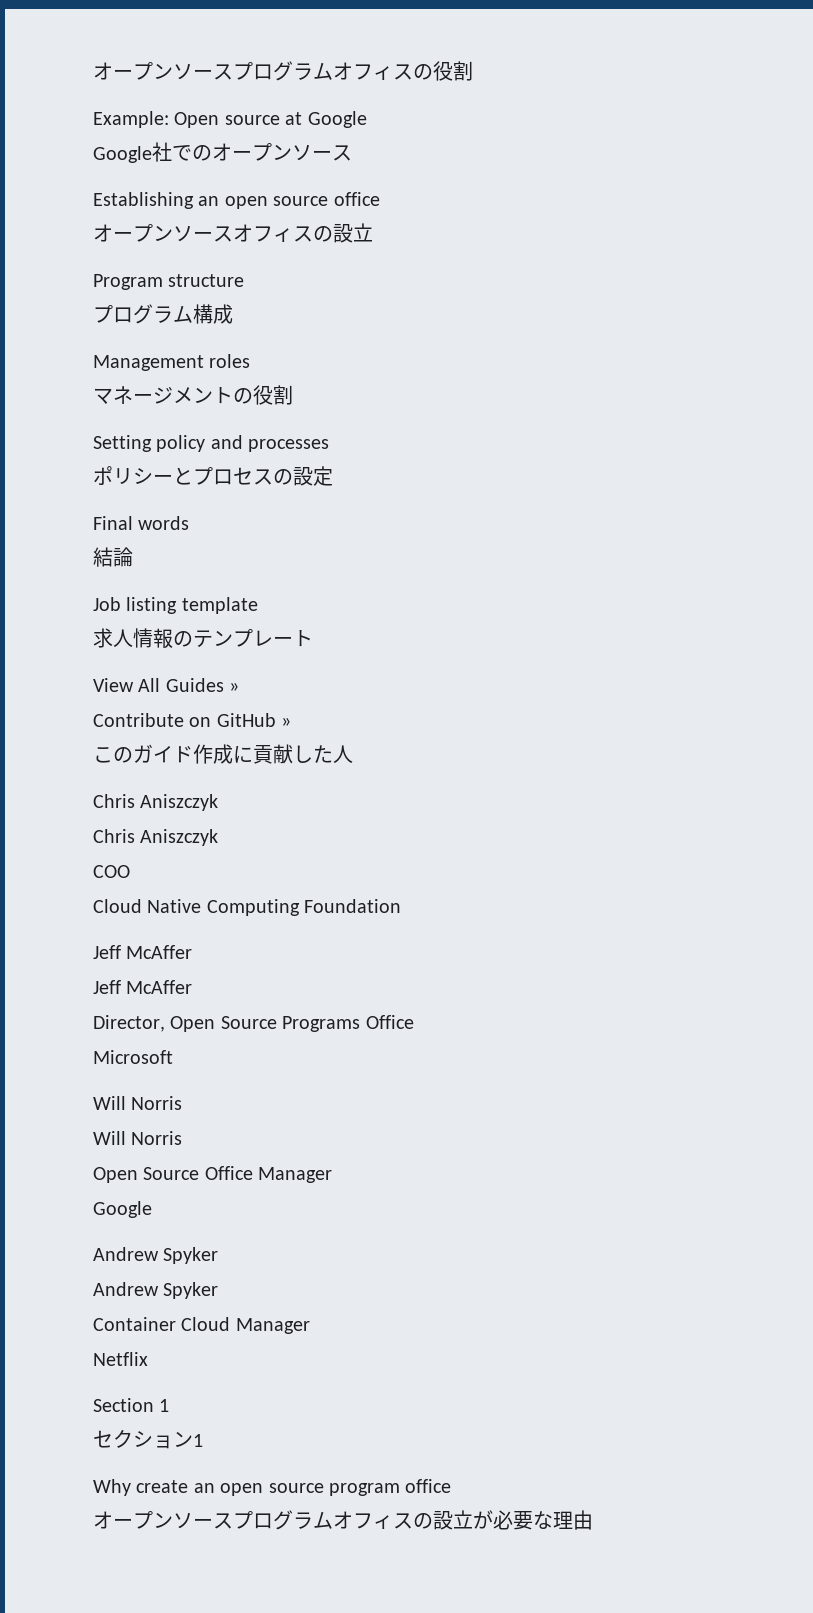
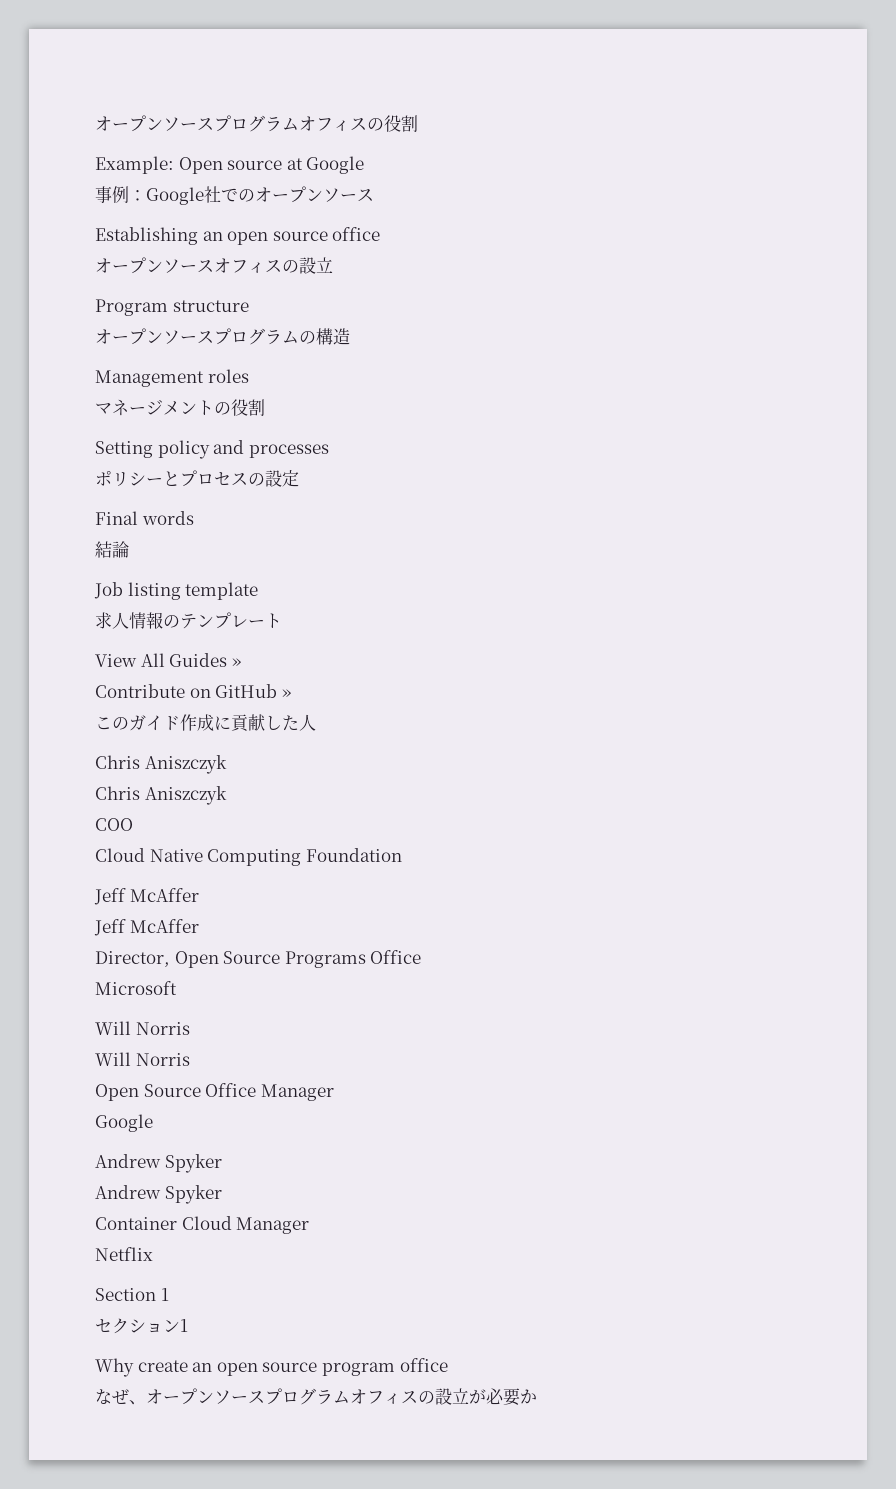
(367, 119) none -> [95,186,146,203] 事例：
[93,304,233,324] プログラム構成 -> [95,328,350,345] オープンソースプログラムの構造
(452, 1486) none -> [95,1389,146,1405] なぜ、
[533,1510,593,1530] な理由 -> [520,1389,537,1404] か

